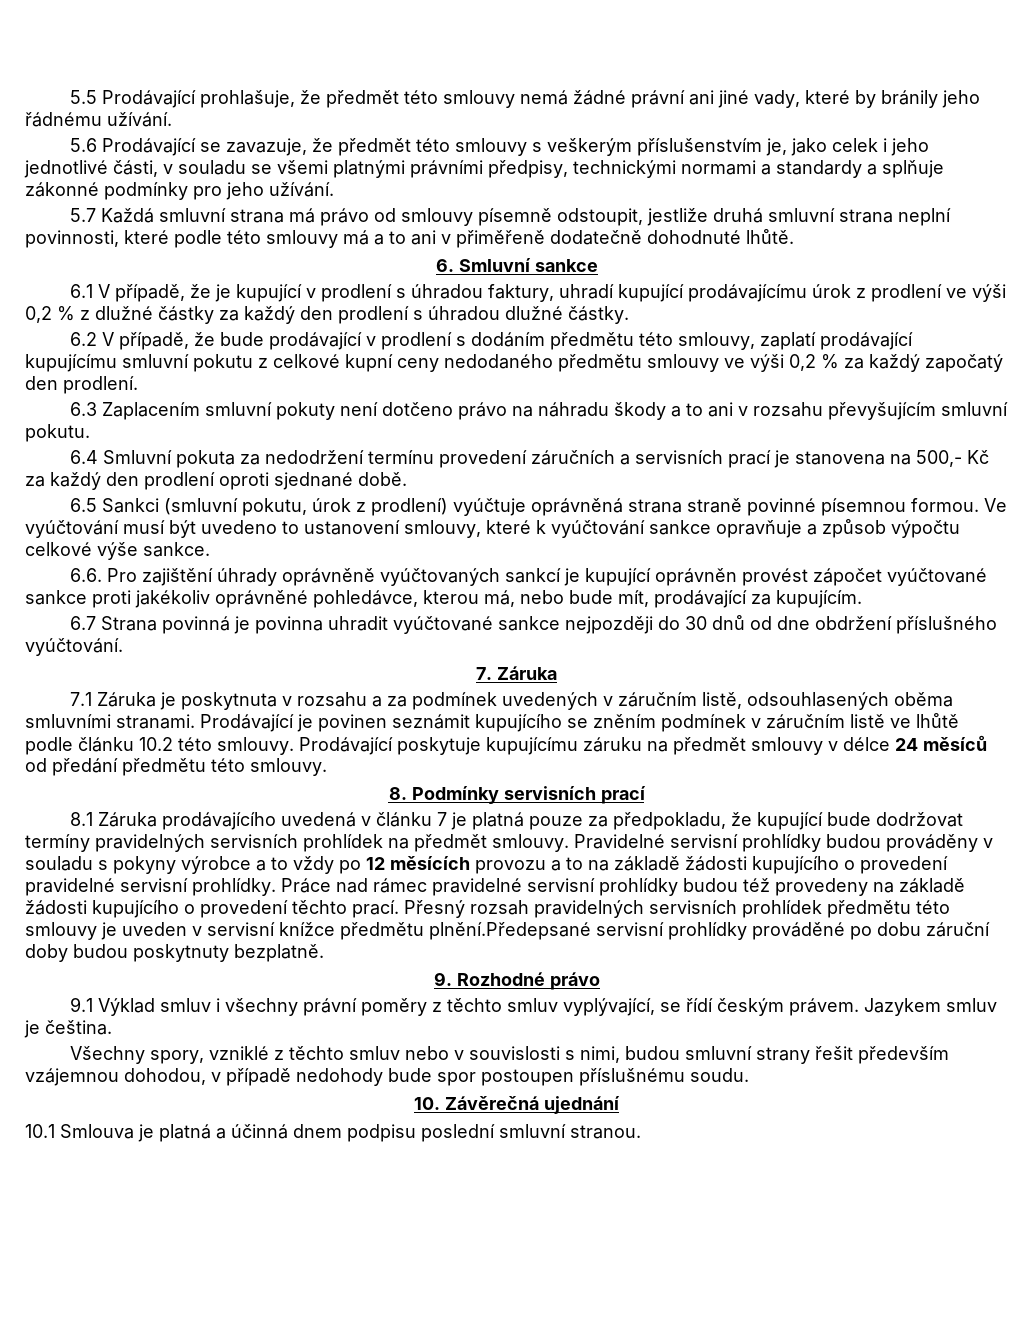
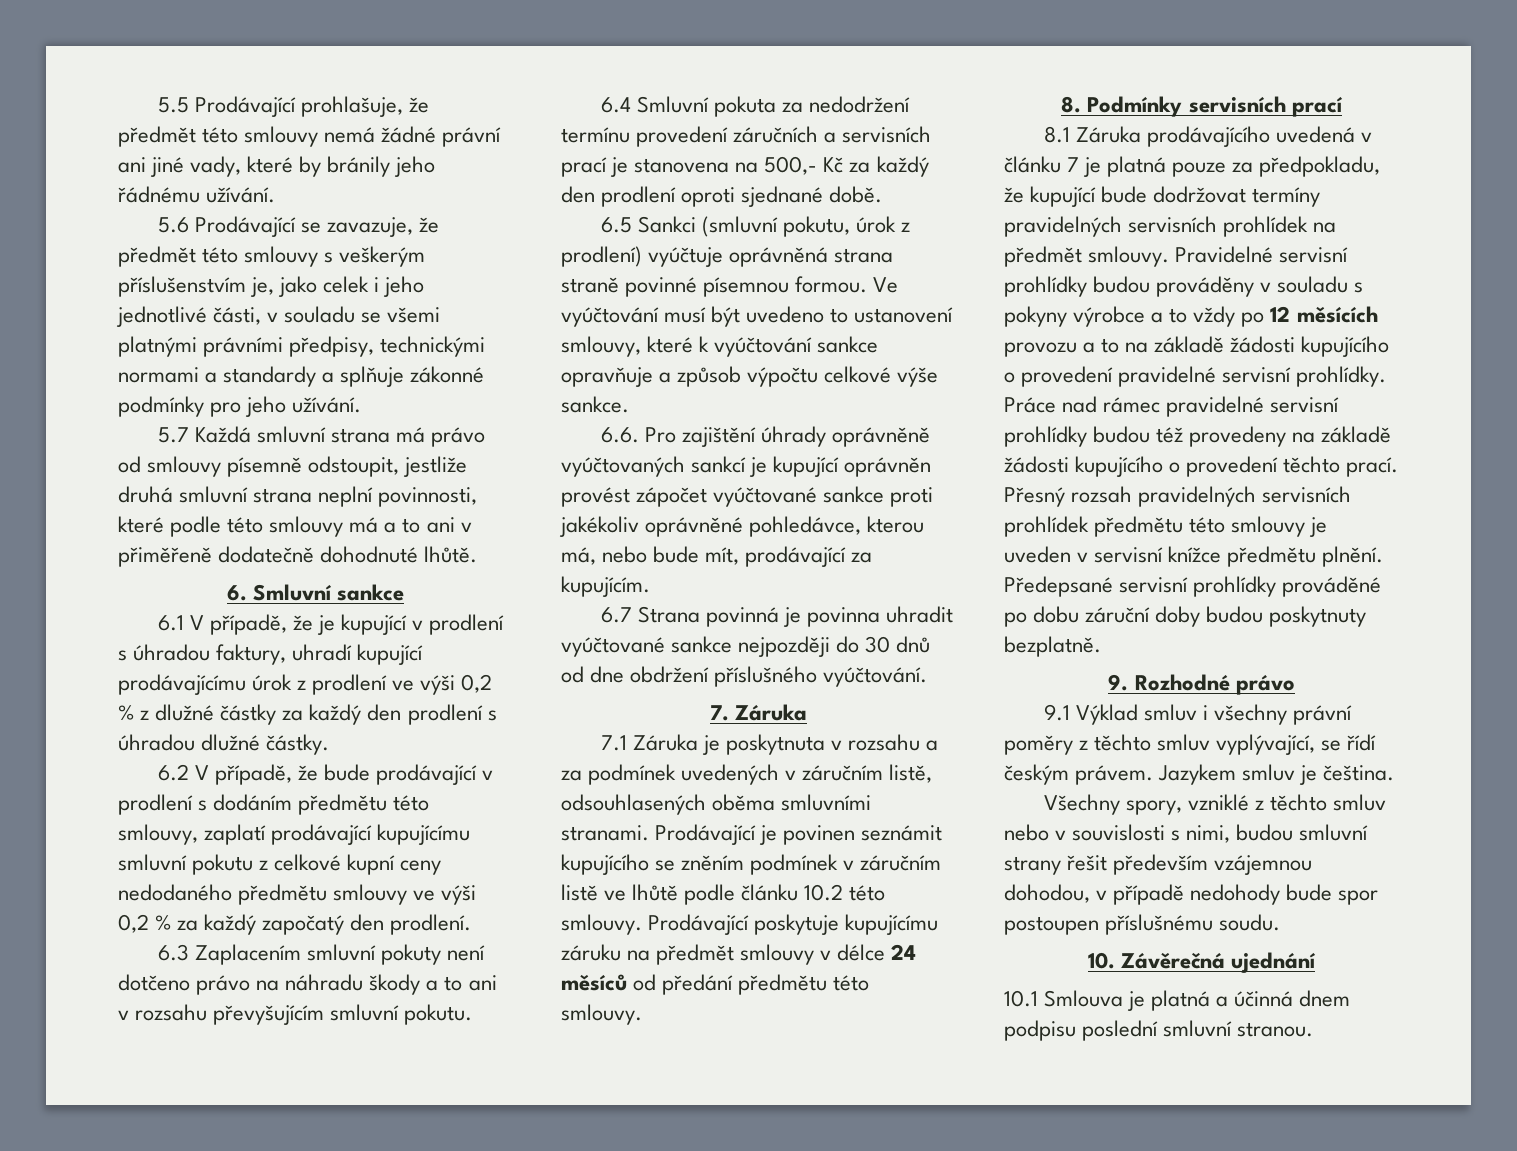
[429,922,591,940] plnění.Předepsané -> [1322,546,1384,567] [1004,576,1113,597] plnění. Předepsané

